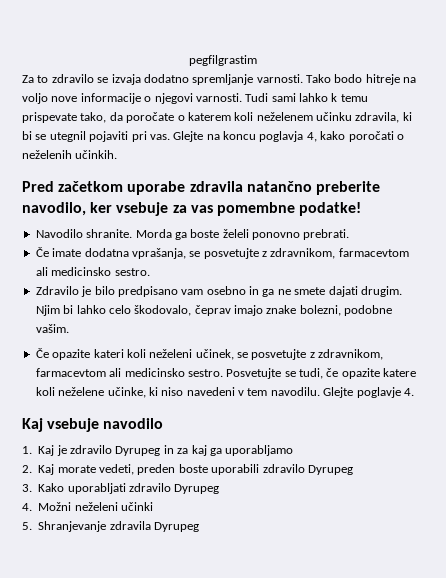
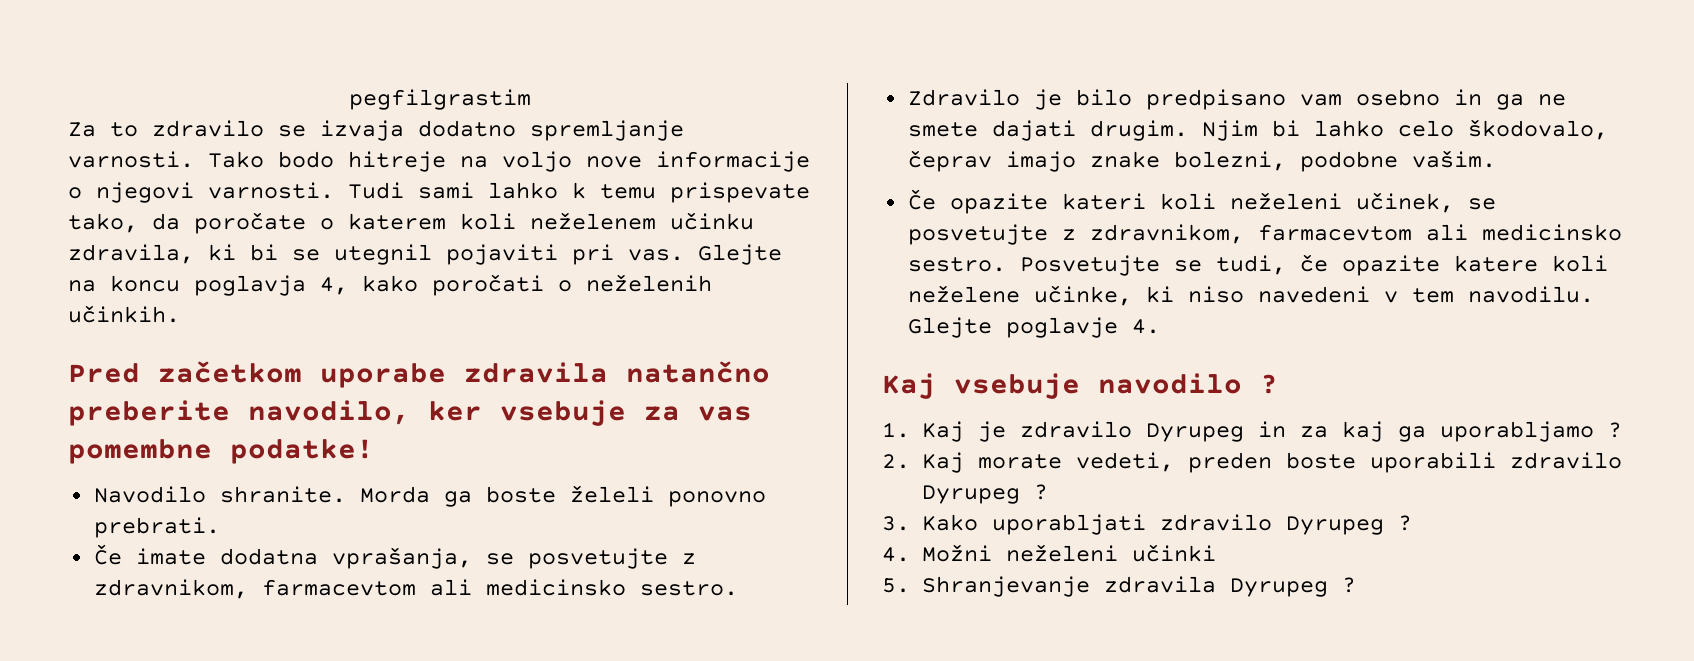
(164, 423) none -> [1260,374,1278,394] ?
(294, 450) none -> [1607,422,1622,438] ?
(353, 470) none -> [1033,484,1048,500] ?
(220, 489) none -> [1397,515,1412,531] ?
(199, 527) none -> [1341,577,1356,593] ?

